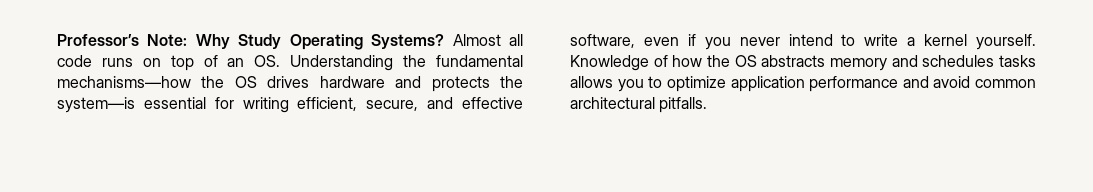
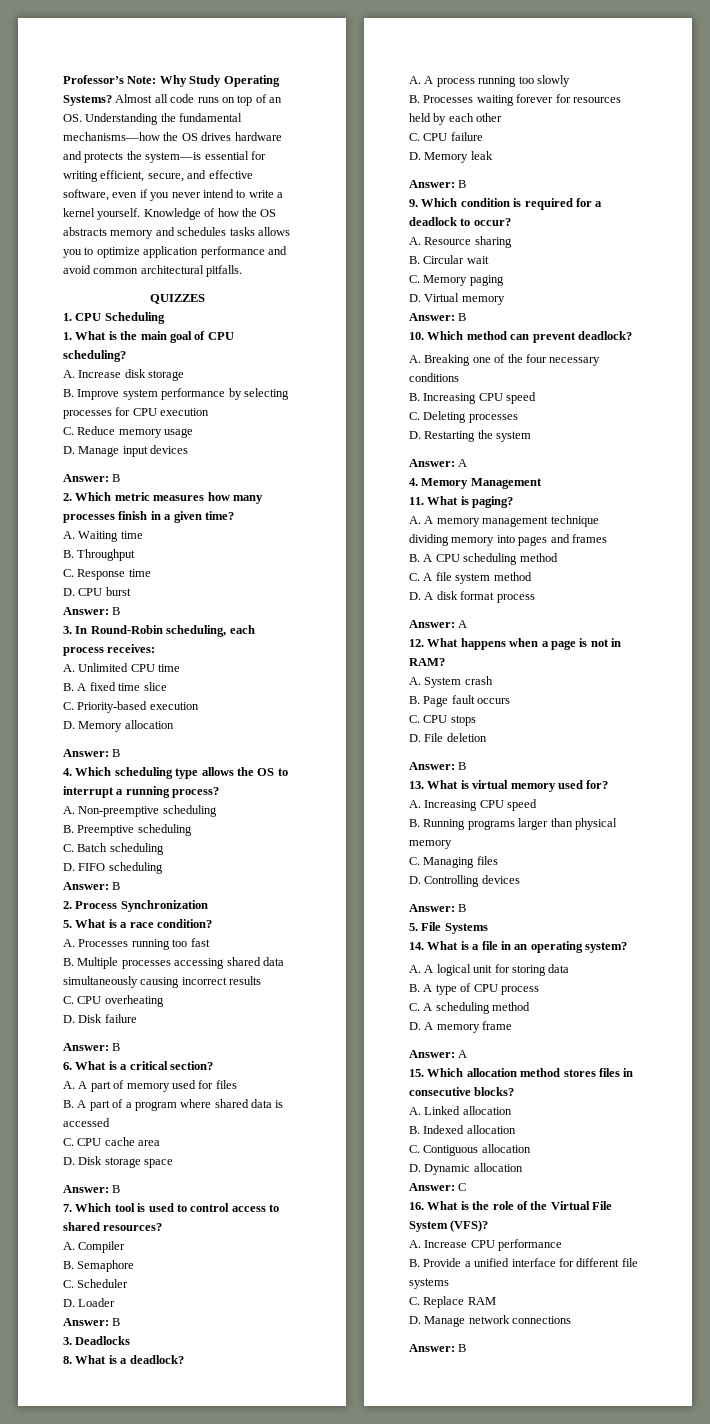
(708, 105) none -> [150,294,205,304] [63,312,165,324] [63,331,234,343] [63,350,126,362] [63,369,185,381] [63,388,289,400] [63,407,210,419] [63,426,194,438] [63,445,189,457] [63,474,121,482] [63,492,263,504] [63,511,234,523] [63,531,143,542] [63,549,136,561] [63,569,151,580] [63,587,131,596] [63,607,121,615] [63,625,255,637] [63,644,156,656] [63,663,181,672] [63,682,167,691] [63,701,199,713] [63,720,174,732] [63,749,121,757] [63,767,288,779] [63,786,220,798] [63,805,217,817] [63,824,192,836] [63,843,164,855] [63,862,163,874] [63,882,121,890] [63,900,208,912] [63,919,212,928] [63,938,210,950] [63,957,284,969] [63,976,262,988] [63,995,164,1007] [63,1014,137,1023] [63,1043,121,1051] [63,1061,213,1070] [63,1080,237,1092] [63,1099,284,1111] [63,1118,110,1127] [63,1137,161,1146] [63,1156,174,1168] [63,1185,121,1193] [63,1203,279,1212] [63,1222,163,1231] [63,1241,126,1253] [63,1260,135,1272] [63,1279,129,1288] [63,1298,116,1307] [63,1318,121,1326] [63,1336,131,1345] [63,1355,184,1364] [409,75,570,87] [409,94,621,106] [409,113,503,125] [409,132,483,141] [409,151,493,163] [409,180,467,188] [409,198,603,210] [409,217,511,226] [409,236,512,248] [409,255,489,264] [409,275,504,286] [409,293,505,305] [409,313,467,321] [409,331,632,343] [409,354,601,366] [409,373,459,382] [409,392,537,404] [409,411,518,423] [409,430,532,442] [409,459,468,467] [409,478,542,489] [409,496,514,508] [409,515,599,527] [409,534,607,546] [409,553,558,565] [409,572,532,584] [409,591,535,603] [409,620,468,628] [409,638,621,650] [409,658,445,666] [409,676,493,688] [409,695,511,707] [409,715,476,726] [409,733,487,742] [409,762,467,770] [409,780,609,792] [409,799,538,811] [409,818,617,830] [409,840,452,849] [409,856,498,868] [409,875,520,887] [409,904,467,912] [409,922,488,934] [409,941,627,953] [409,964,570,976] [409,983,539,995] [409,1002,531,1014] [409,1021,513,1033] [409,1050,468,1058] [409,1068,634,1077] [409,1087,515,1096] [409,1106,512,1115] [409,1125,516,1134] [409,1144,531,1156] [409,1163,523,1175] [409,1183,467,1191] [409,1201,612,1210] [409,1220,489,1232] [409,1239,563,1251] [409,1258,638,1267] [409,1278,449,1289] [409,1296,496,1308] [409,1315,572,1327] [409,1344,467,1352] // QUIZZES // 1. CPU Scheduling // 1. What is the main goal of CPU scheduling? // A. Increase disk storage // B. Improve system performance by selecting processes for CPU execution // C. Reduce memory usage // D. Manage input devices // Answer: B // 2. Which metric measures how many processes finish in a given time? // A. Waiting time // B. Throughput // C. Response time // D. CPU burst // Answer: B // 3. In Round-Robin scheduling, each process receives: // A. Unlimited CPU time // B. A fixed time slice // C. Priority-based execution // D. Memory allocation // Answer: B // 4. Which scheduling type allows the OS to interrupt a running process? // A. Non-preemptive scheduling // B. Preemptive scheduling // C. Batch scheduling // D. FIFO scheduling // Answer: B // 2. Process Synchronization // 5. What is a race condition? // A. Processes running too fast // B. Multiple processes accessing shared data simultaneously causing incorrect results // C. CPU overheating // D. Disk failure // Answer: B // 6. What is a critical section? // A. A part of memory used for files // B. A part of a program where shared data is accessed // C. CPU cache area // D. Disk storage space // Answer: B // 7. Which tool is used to control access to shared resources? // A. Compiler // B. Semaphore // C. Scheduler // D. Loader // Answer: B // 3. Deadlocks // 8. What is a deadlock? // A. A process running too slowly // B. Processes waiting forever for resources held by each other // C. CPU failure // D. Memory leak // Answer: B // 9. Which condition is required for a deadlock to occur? // A. Resource sharing // B. Circular wait // C. Memory paging // D. Virtual memory // Answer: B // 10. Which method can prevent deadlock? // A. Breaking one of the four necessary conditions // B. Increasing CPU speed // C. Deleting processes // D. Restarting the system // Answer: A // 4. Memory Management // 11. What is paging? // A. A memory management technique dividing memory into pages and frames // B. A CPU scheduling method // C. A file system method // D. A disk format process // Answer: A // 12. What happens when a page is not in RAM? // A. System crash // B. Page fault occurs // C. CPU stops // D. File deletion // Answer: B // 13. What is virtual memory used for? // A. Increasing CPU speed // B. Running programs larger than physical memory // C. Managing files // D. Controlling devices // Answer: B // 5. File Systems // 14. What is a file in an operating system? // A. A logical unit for storing data // B. A type of CPU process // C. A scheduling method // D. A memory frame // Answer: A // 15. Which allocation method stores files in consecutive blocks? // A. Linked allocation // B. Indexed allocation // C. Contiguous allocation // D. Dynamic allocation // Answer: C // 16. What is the role of the Virtual File System (VFS)? // A. Increase CPU performance // B. Provide a unified interface for different file systems // C. Replace RAM // D. Manage network connections // Answer: B

